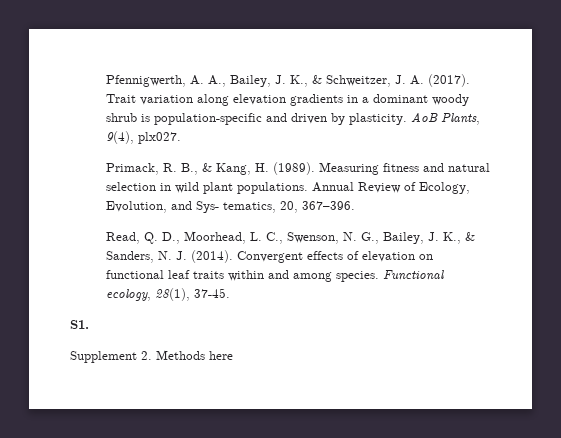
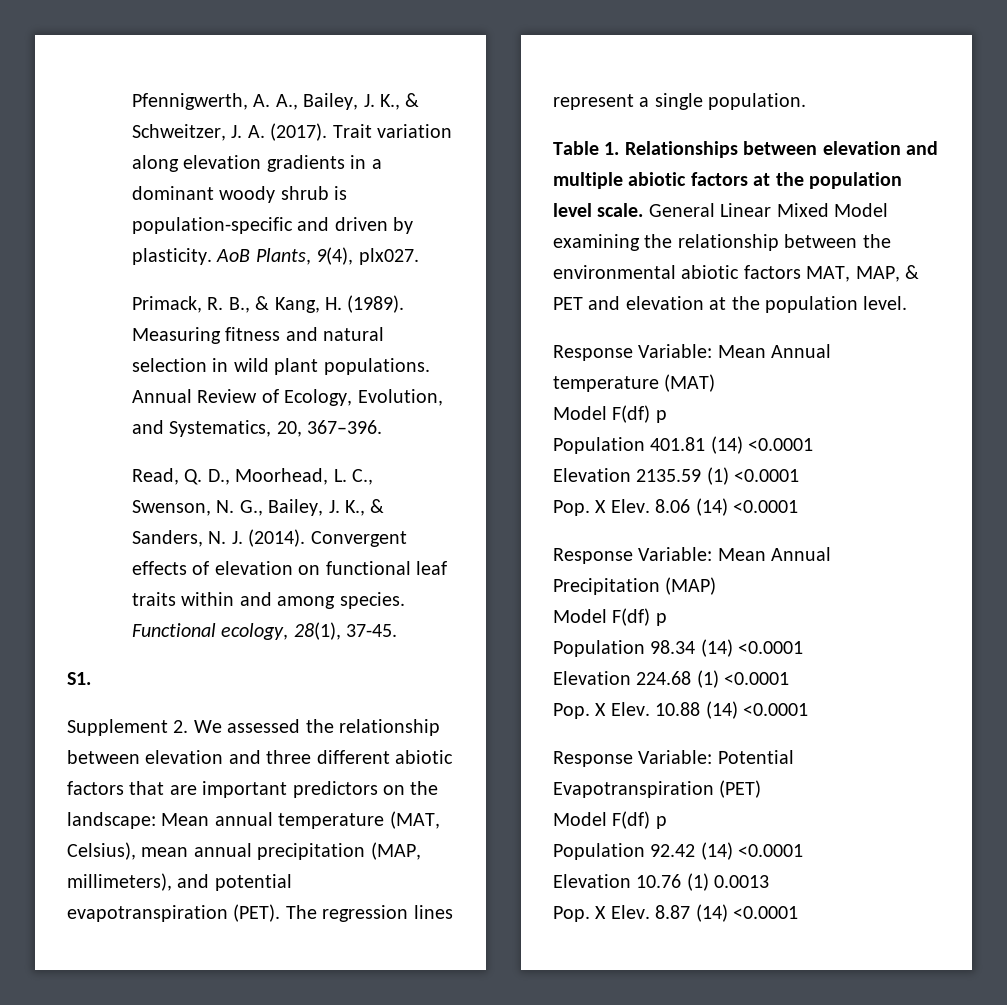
[196,201,277,213] Sys- tematics, -> [169,420,272,437] Systematics,
[156,350,233,360] Methods here -> [193,719,440,736] [67,750,453,764] [67,781,439,798] [67,811,440,829] [67,842,421,860] [67,873,292,891] [67,904,453,922] [553,93,807,110] [553,141,938,158] [553,172,902,189] [553,203,888,217] [553,234,891,251] [553,265,919,282] [553,296,908,313] [553,344,832,361] [553,374,716,392] [553,405,667,423] [553,436,814,454] [553,467,800,485] [553,498,798,516] [553,547,832,564] [553,577,717,595] [553,608,667,626] [553,639,804,657] [553,670,790,688] [553,701,808,719] [553,750,794,767] [553,780,762,798] [553,811,667,829] [553,842,804,860] [553,873,770,891] [553,904,798,922] We assessed the relationship between elevation and three different abiotic factors that are important predictors on the landscape: Mean annual temperature (MAT, Celsius), mean annual precipitation (MAP, millimeters), and potential evapotranspiration (PET). The regression lines represent a single population. // Table 1. Relationships between elevation and multiple abiotic factors at the population level scale. General Linear Mixed Model examining the relationship between the environmental abiotic factors MAT, MAP, & PET and elevation at the population level. // Response Variable: Mean Annual temperature (MAT) // Model F(df) p // Population 401.81 (14) <0.0001 // Elevation 2135.59 (1) <0.0001 // Pop. X Elev. 8.06 (14) <0.0001 // Response Variable: Mean Annual Precipitation (MAP) // Model F(df) p // Population 98.34 (14) <0.0001 // Elevation 224.68 (1) <0.0001 // Pop. X Elev. 10.88 (14) <0.0001 // Response Variable: Potential Evapotranspiration (PET) // Model F(df) p // Population 92.42 (14) <0.0001 // Elevation 10.76 (1) 0.0013 // Pop. X Elev. 8.87 (14) <0.0001

